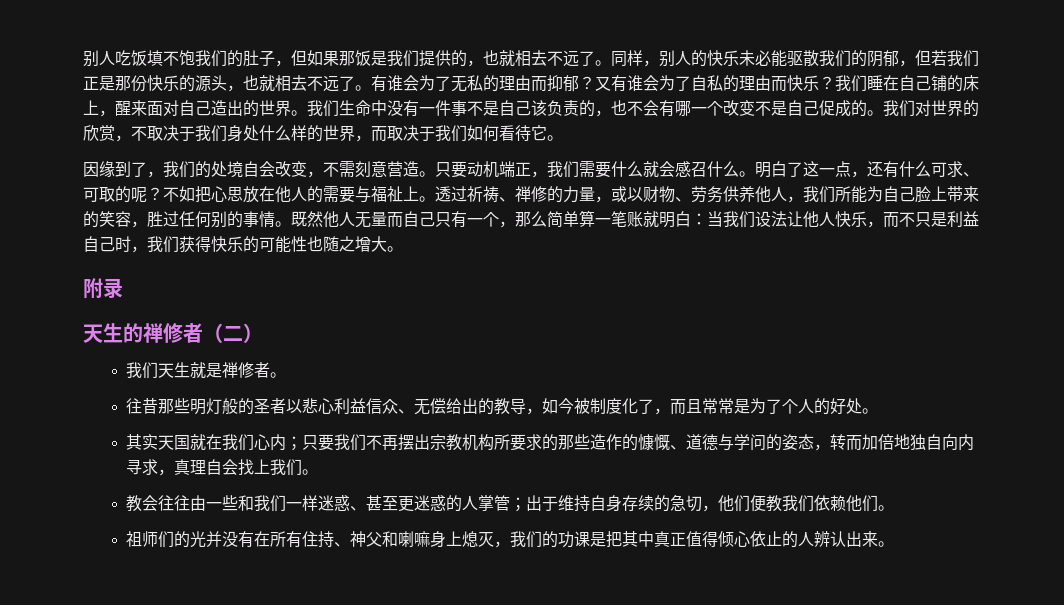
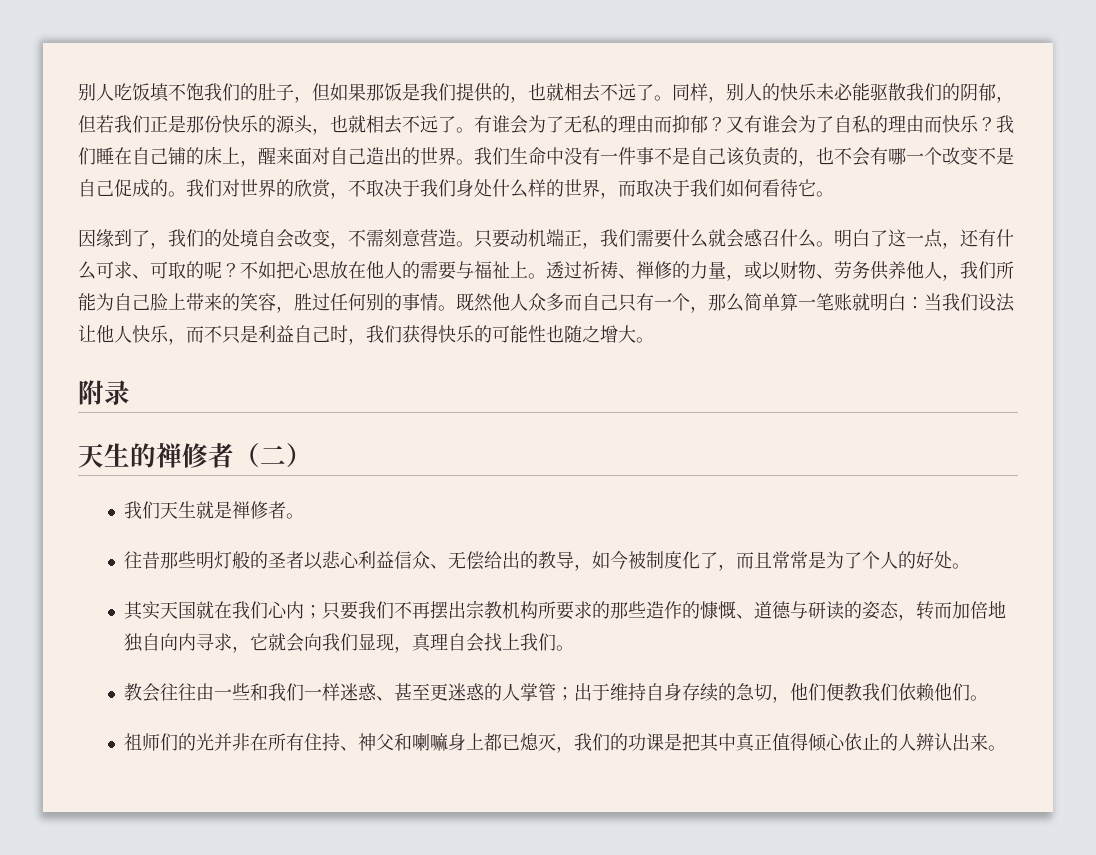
[355,212,387,228] 无量 -> [528,293,564,311] 众多
[734,434,767,451] 学问 -> [807,601,844,620] 研读
(175, 472) none -> [249,633,412,653] 它就会向我们显现，
[222,531,255,548] 没有 -> [231,733,250,751] 非
(463, 538) none -> [483,733,520,751] 都已

